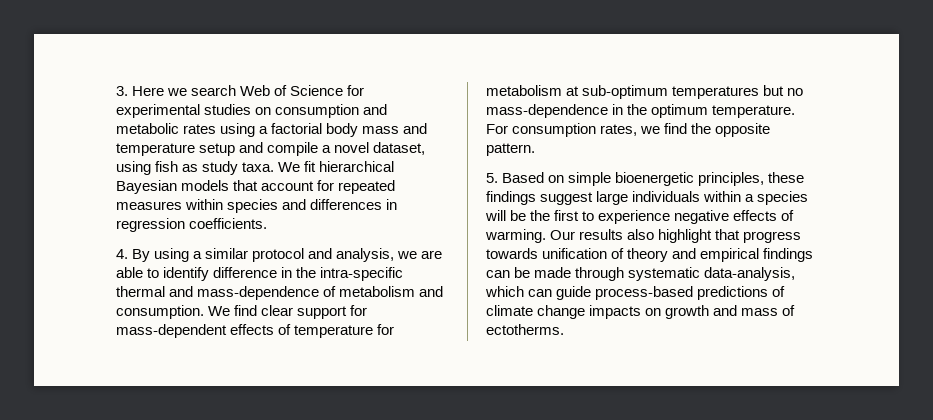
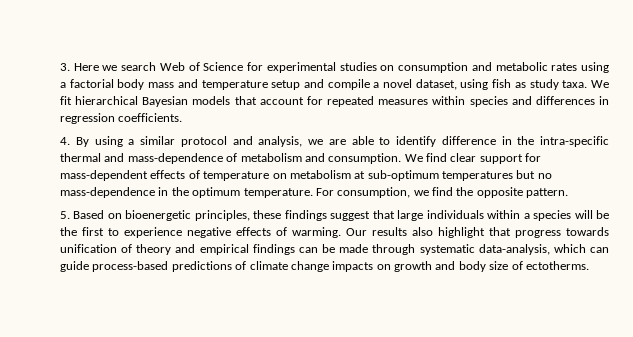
[377,324,395,335] for -> [272,173,287,179] on
[512,123,638,137] consumption rates, -> [337,187,411,198] consumption,
[568,172,612,186] simple -> (122, 216) none
(594, 198) none -> [372,210,395,219] that
[741,308,779,316] mass -> [458,261,509,272] body size

